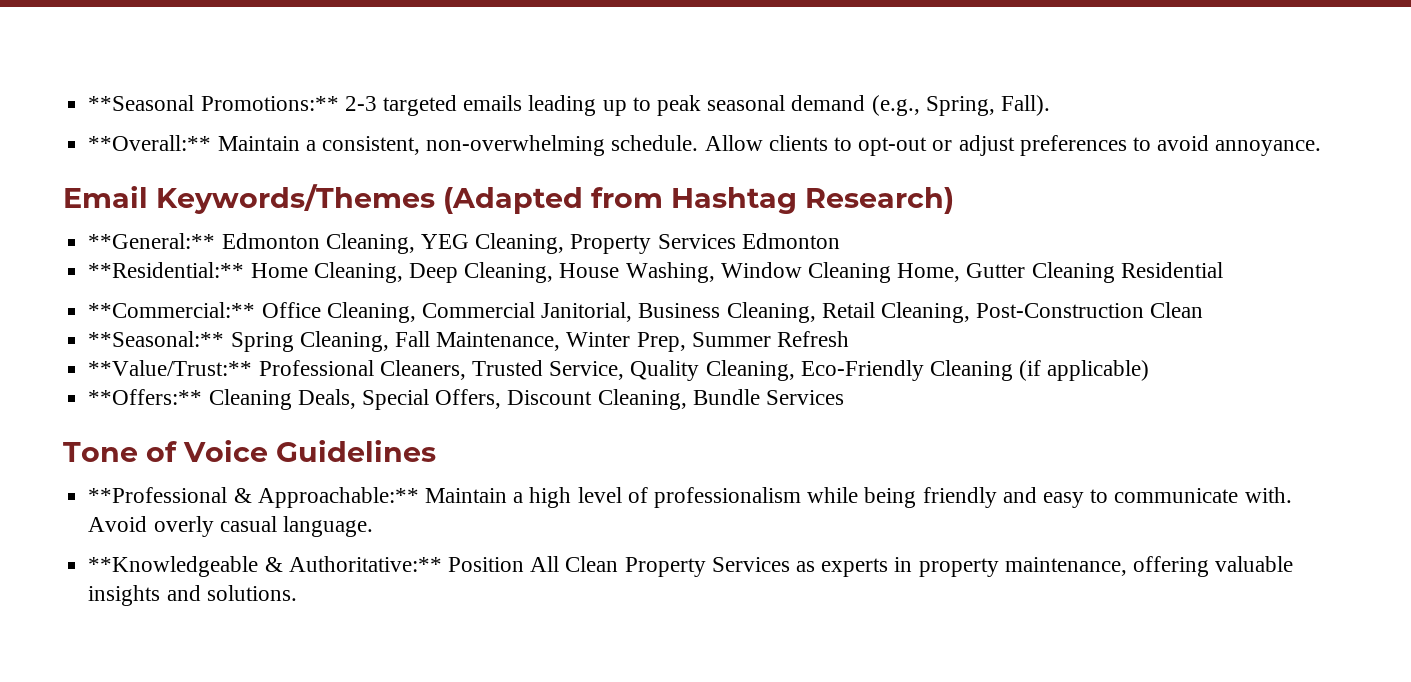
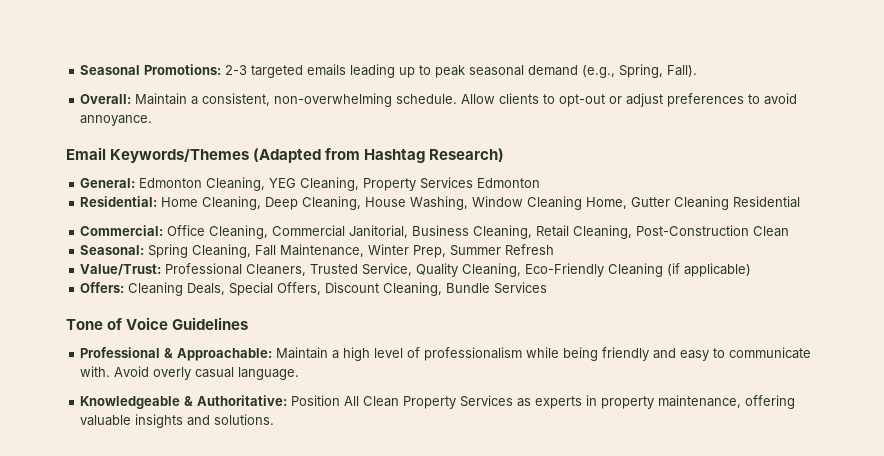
[88,95,339,111] **Seasonal Promotions:** -> [80,64,222,75] Seasonal Promotions:
[88,135,212,151] **Overall:** -> [80,94,132,104] Overall:
[88,233,216,249] **General:** -> [80,178,136,188] General:
[88,262,245,278] **Residential:** -> [80,196,158,207] Residential:
[88,302,256,318] **Commercial:** -> [80,225,164,236] Commercial:
[88,331,225,347] **Seasonal:** -> [80,245,145,255] Seasonal:
[88,360,253,376] **Value/Trust:** -> [80,264,162,276] Value/Trust:
[88,389,203,405] **Offers:** -> [80,282,125,293] Offers:
[88,487,419,508] **Professional & Approachable:** -> [80,347,273,361] Professional & Approachable:
[88,556,442,577] **Knowledgeable & Authoritative:** -> [80,395,288,409] Knowledgeable & Authoritative:

